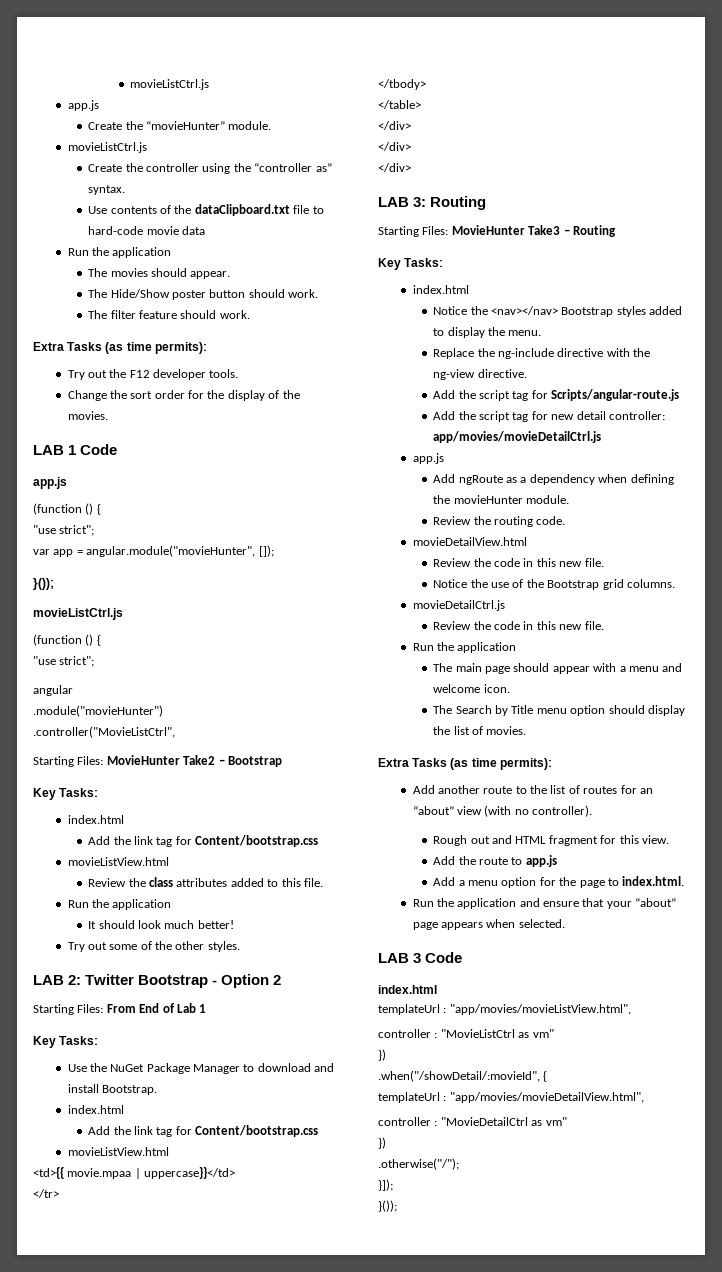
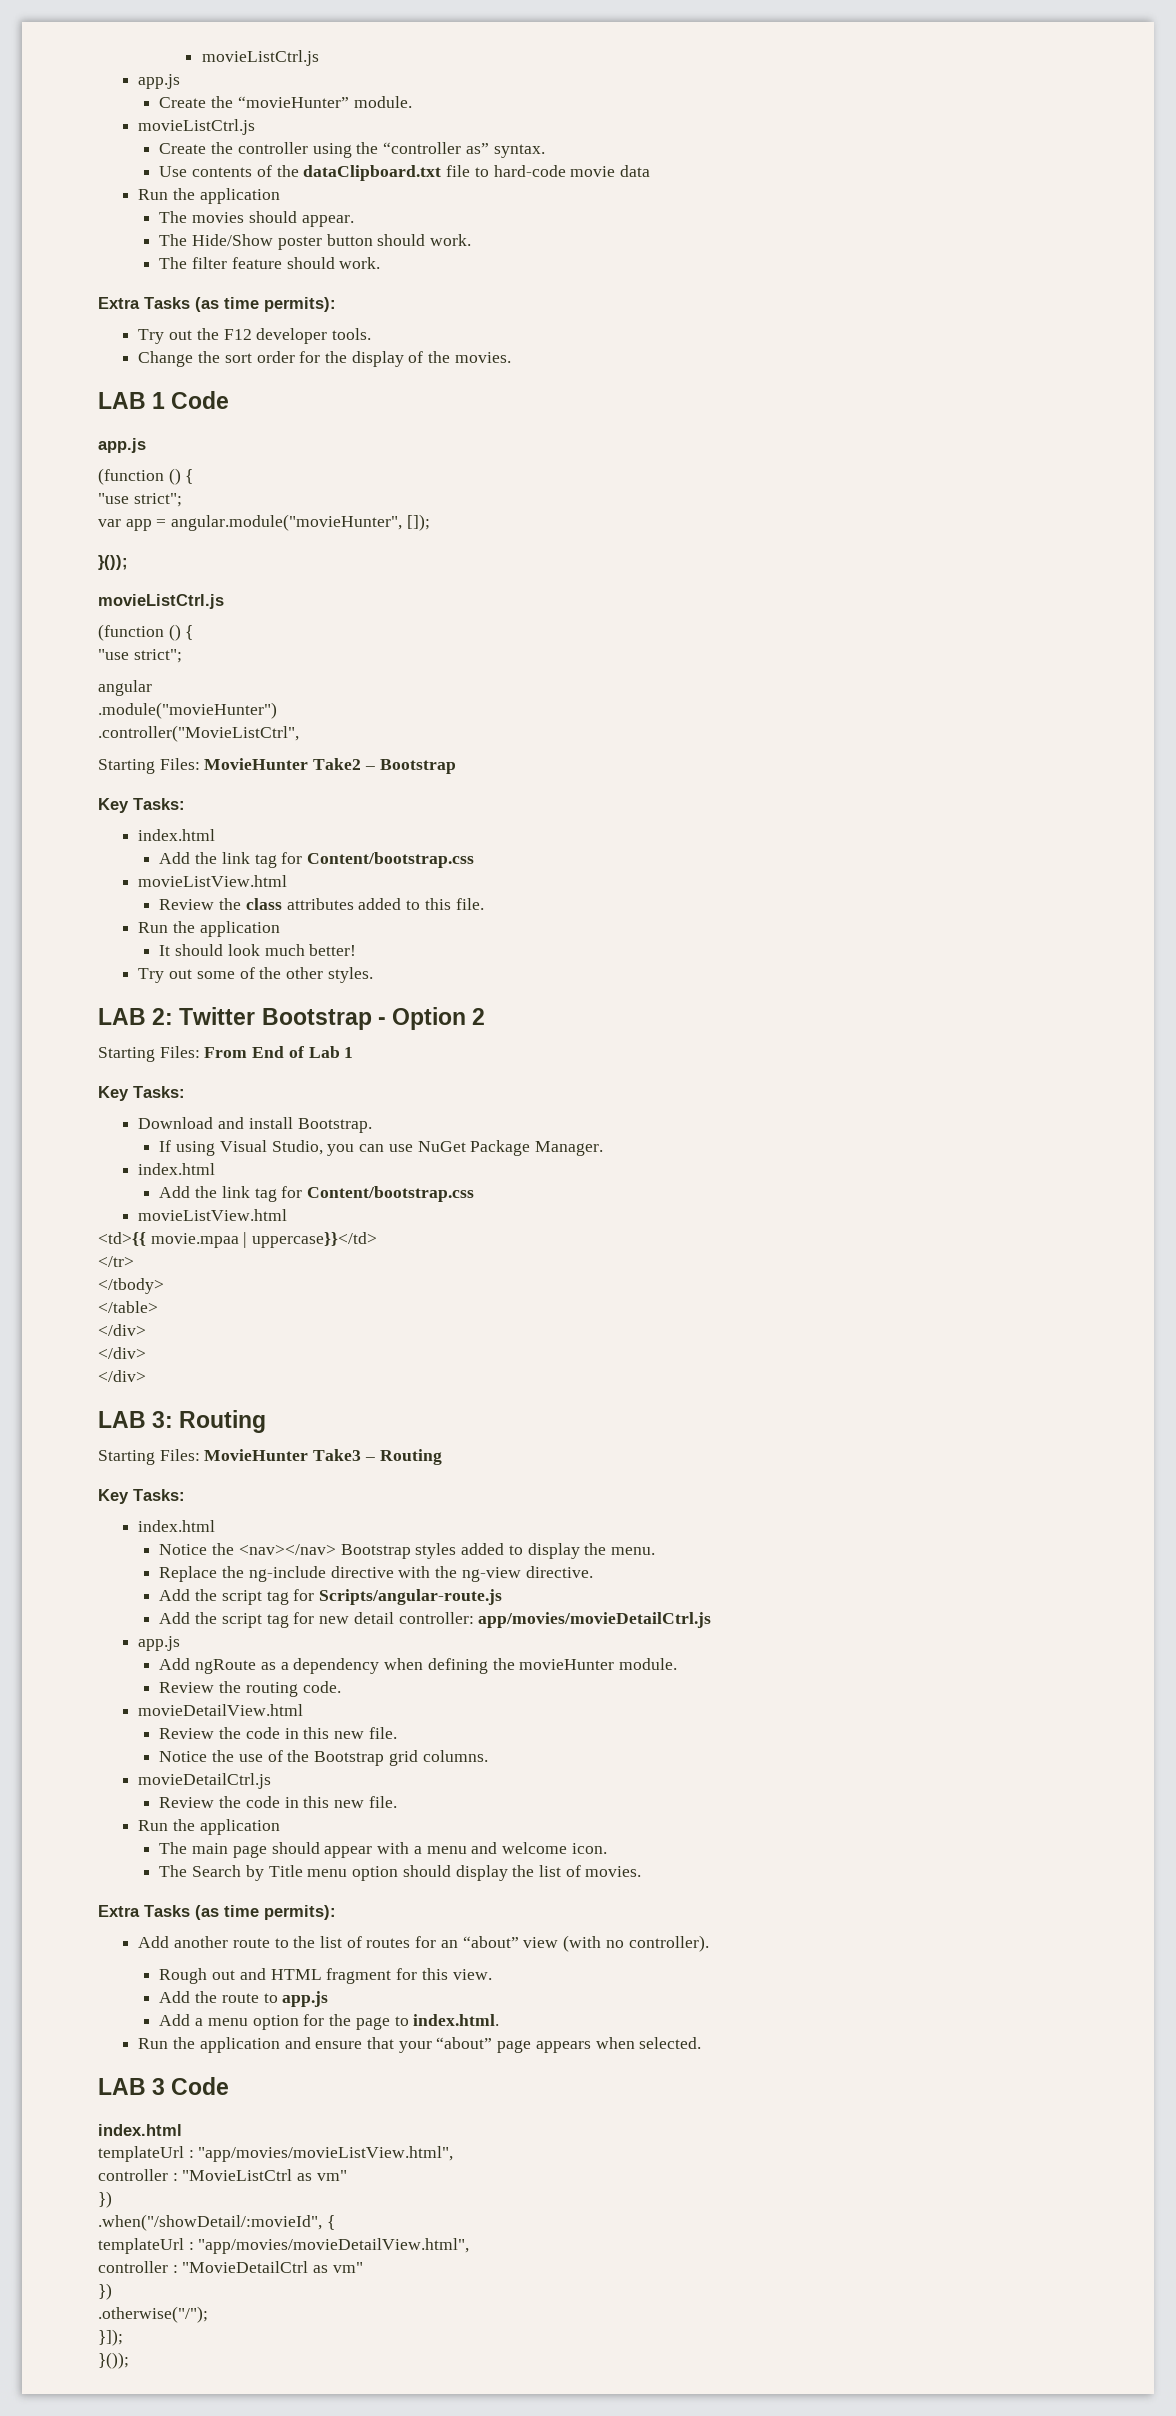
[67,1063,335,1074] [67,1084,157,1095] Use the NuGet Package Manager to download and install Bootstrap. -> [138,1117,372,1133] [159,1140,604,1156] Download and install Bootstrap. // If using Visual Studio, you can use NuGet Package Manager.

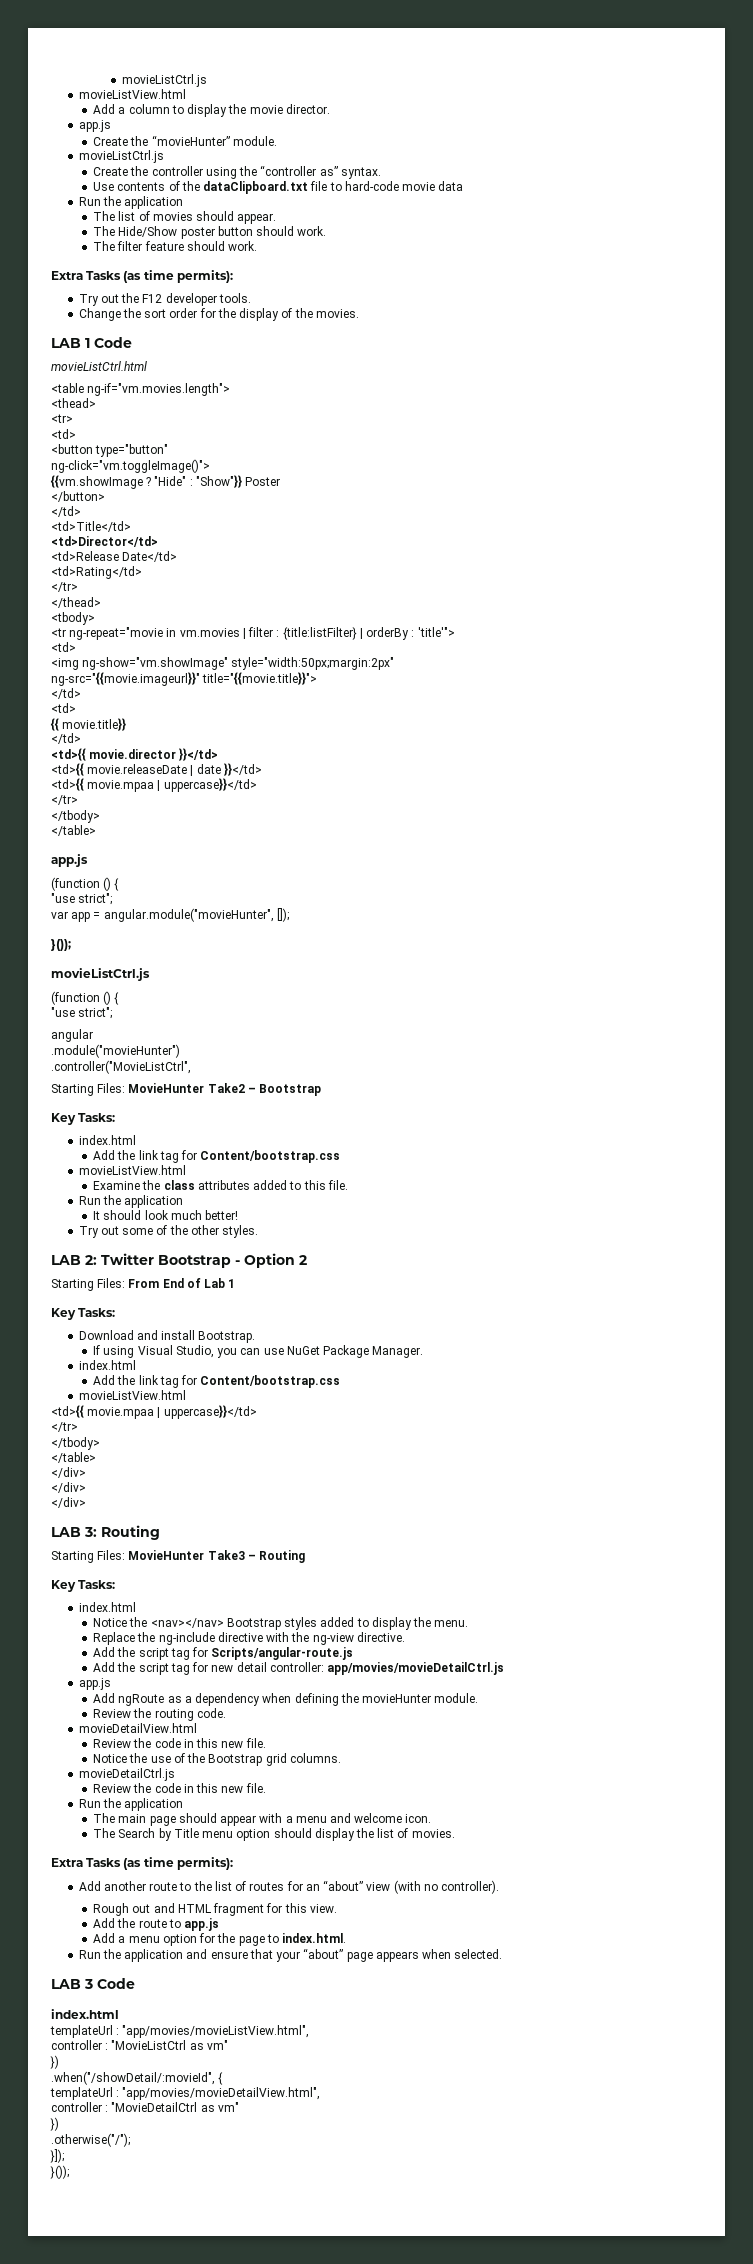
[201,50,319,66] movieListCtrl.js -> [121,74,207,87] [78,89,186,99] [93,104,330,117] movieListCtrl.js // movieListView.html // Add a column to display the movie director.
(188, 217) none -> [118,211,150,221] list of
(230, 400) none -> [51,361,147,371] [51,383,231,396] [51,398,96,408] [51,414,73,423] [51,429,76,439] [51,444,169,457] [51,459,210,473] [50,475,281,489] [51,491,105,502] [51,506,81,517] [51,521,131,532] [51,536,158,547] [51,551,178,562] [51,566,142,579] [51,582,78,592] [51,597,101,608] [51,612,95,625] [51,627,455,640] [51,642,76,652] [51,657,395,670] [51,672,318,686] [51,688,81,699] [51,703,76,713] [50,718,127,731] [51,733,81,744] [51,748,219,761] [51,763,262,776] [51,778,257,792] [51,795,78,805] [51,810,100,823] [51,825,96,836] // movieListCtrl.html // <table ng-if="vm.movies.length"> // <thead> // <tr> // <td> // <button type="button" // ng-click="vm.toggleImage()"> // {{vm.showImage ? "Hide" : "Show"}} Poster // </button> // </td> // <td>Title</td> // <td>Director</td> // <td>Release Date</td> // <td>Rating</td> // </tr> // </thead> // <tbody> // <tr ng-repeat="movie in vm.movies | filter : {title:listFilter} | orderBy : 'title'"> // <td> // <img ng-show="vm.showImage" style="width:50px;margin:2px" // ng-src="{{movie.imageurl}}" title="{{movie.title}}"> // </td> // <td> // {{ movie.title}} // </td> // <td>{{ movie.director }}</td> // <td>{{ movie.releaseDate | date }}</td> // <td>{{ movie.mpaa | uppercase}}</td> // </tr> // </tbody> // </table>
[159,899,215,910] Review -> [93,1181,141,1190] Examine

